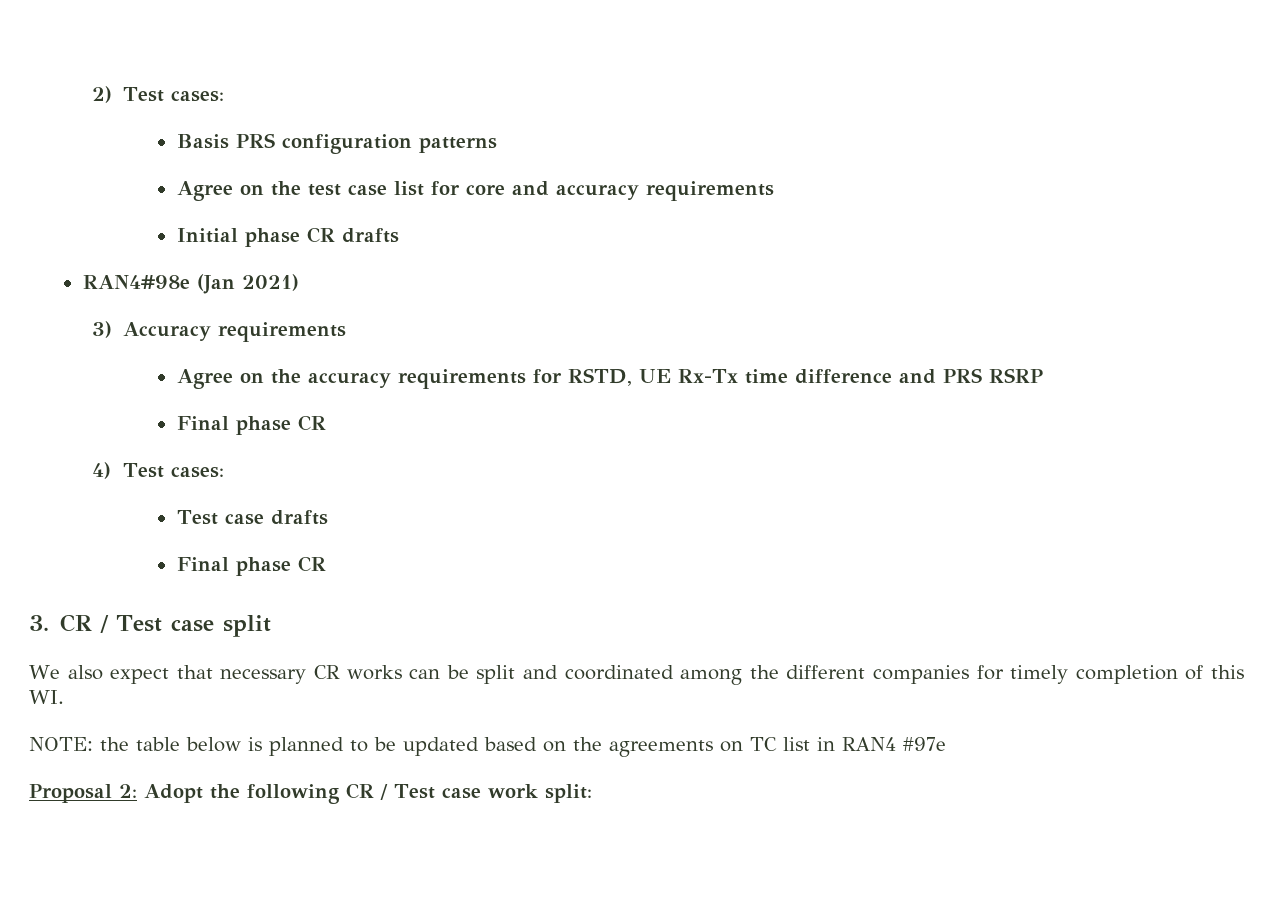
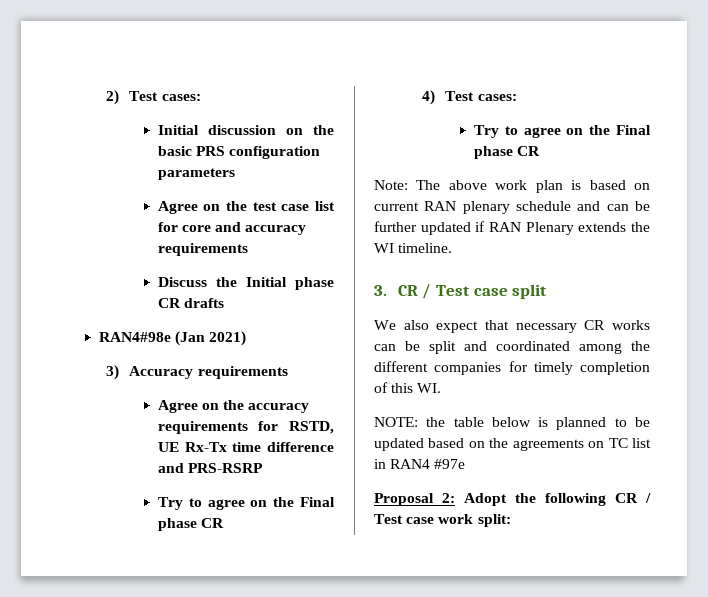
[176,134,229,149] Basis -> [157,125,334,135] [157,146,192,156] Initial discussion on the basic
[418,137,497,153] patterns -> [157,168,235,180] parameters
(774, 191) none -> [157,277,237,287] Discuss the
[942,368,1043,383] PRS RSRP // -> [188,463,264,473] [157,497,295,510] PRS-RSRP // Try to agree on the
[176,510,328,525] [176,556,326,576] Test case drafts // Final phase CR -> [473,125,651,138] [473,146,541,159] [374,180,650,193] [374,201,650,214] [374,221,650,235] [374,243,453,253] Try to agree on the Final phase CR // Note: The above work plan is based on current RAN plenary schedule and can be further updated if RAN Plenary extends the WI timeline.

